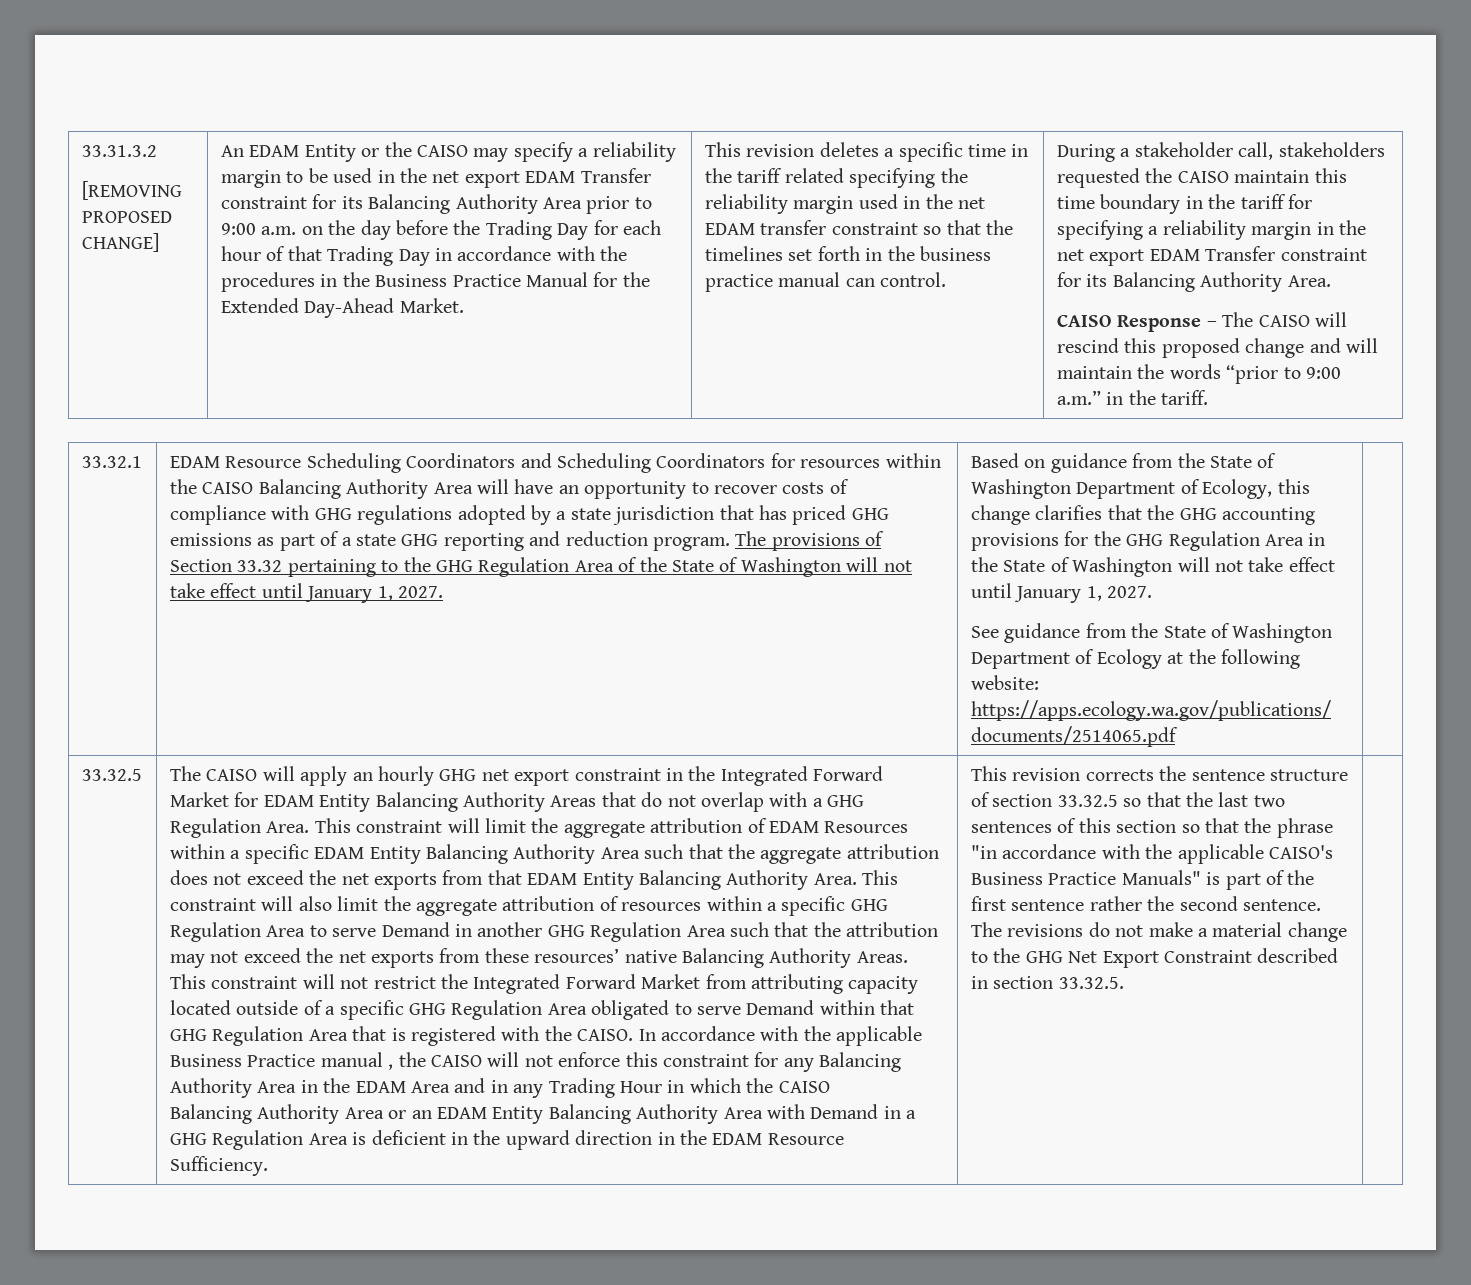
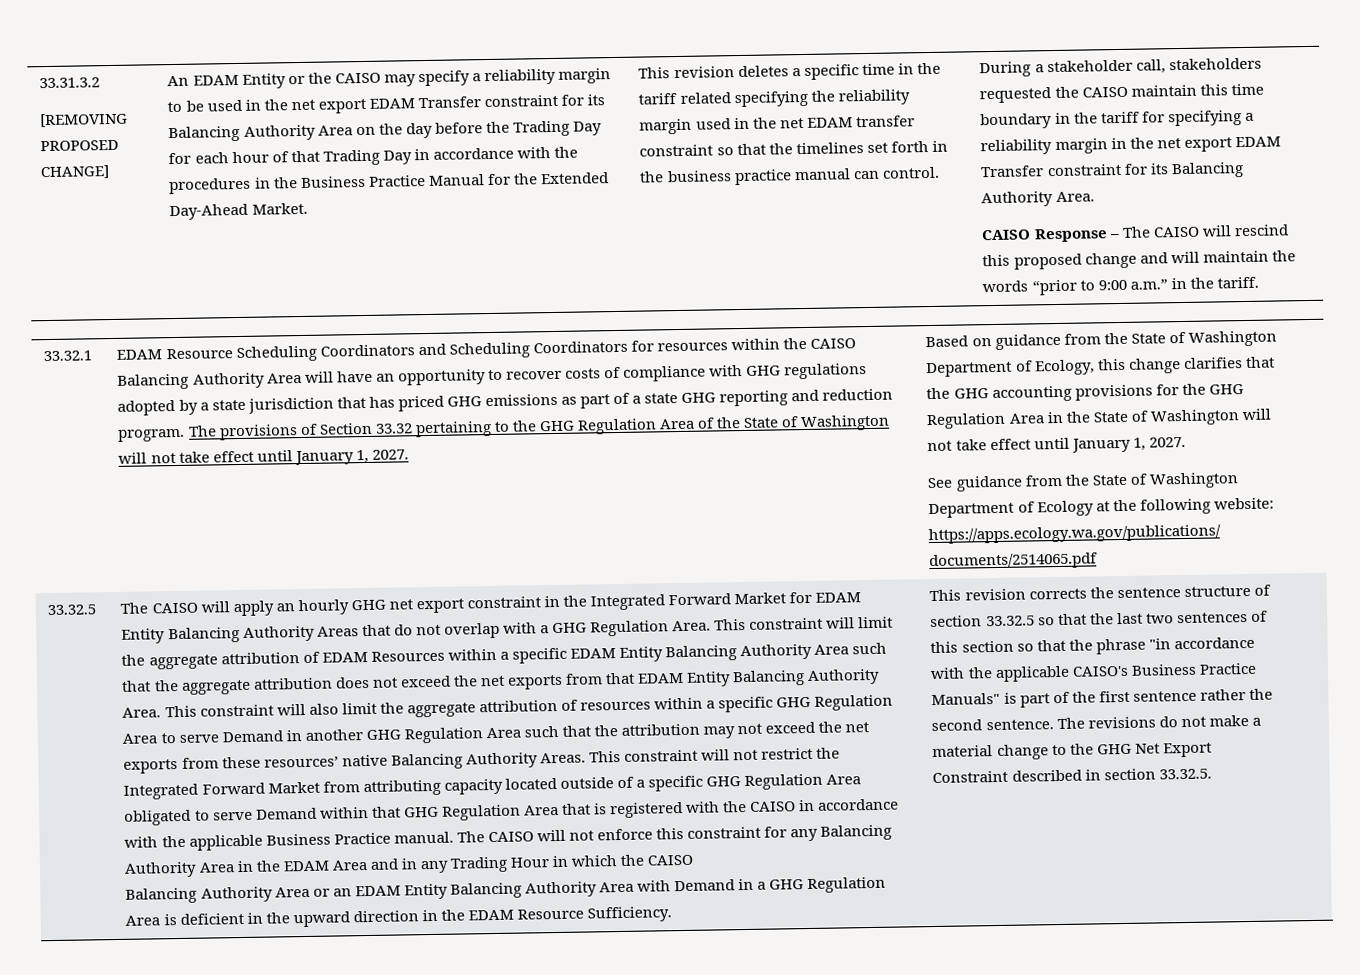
[586,196,652,214] [220,223,297,235] prior to 9:00 a.m. -> (353, 130) none
[577,1029,656,1041] CAISO. In -> [750,799,816,812] CAISO in
[320,1052,426,1070] manual , the -> [393,831,485,844] manual. The

